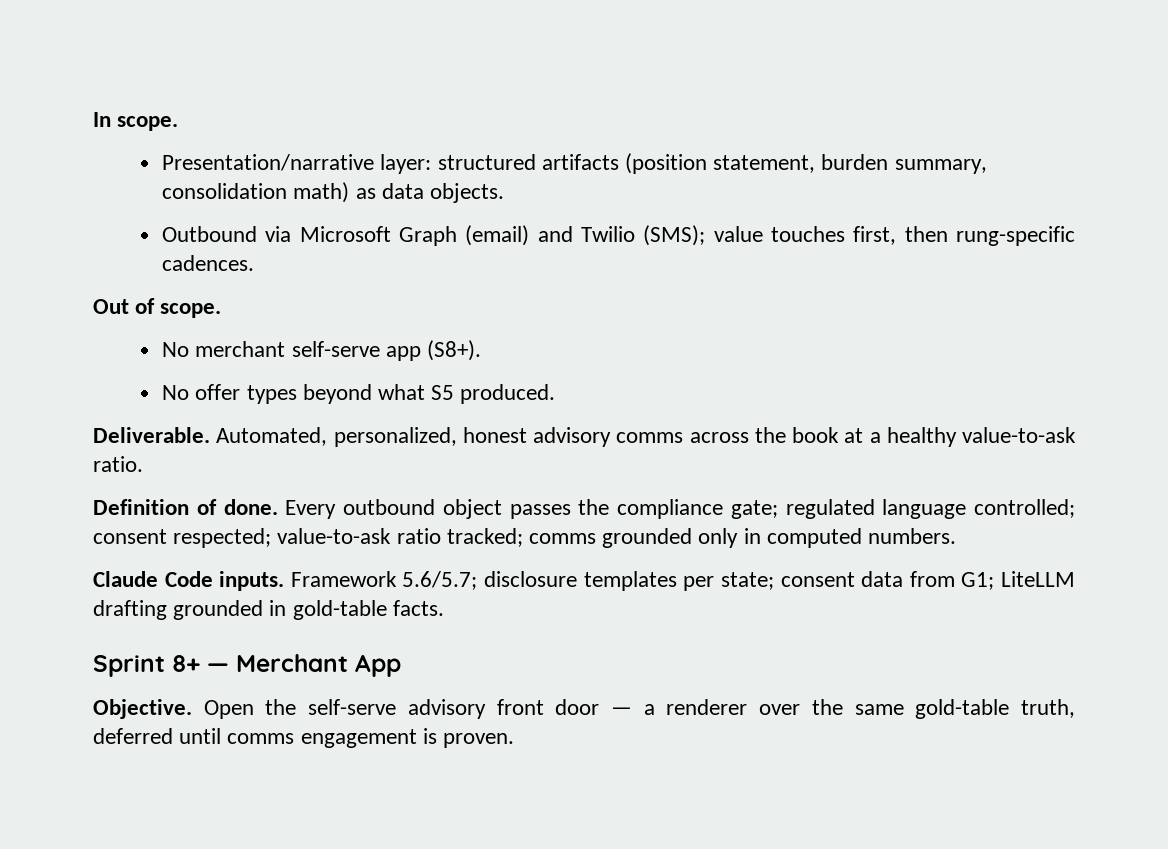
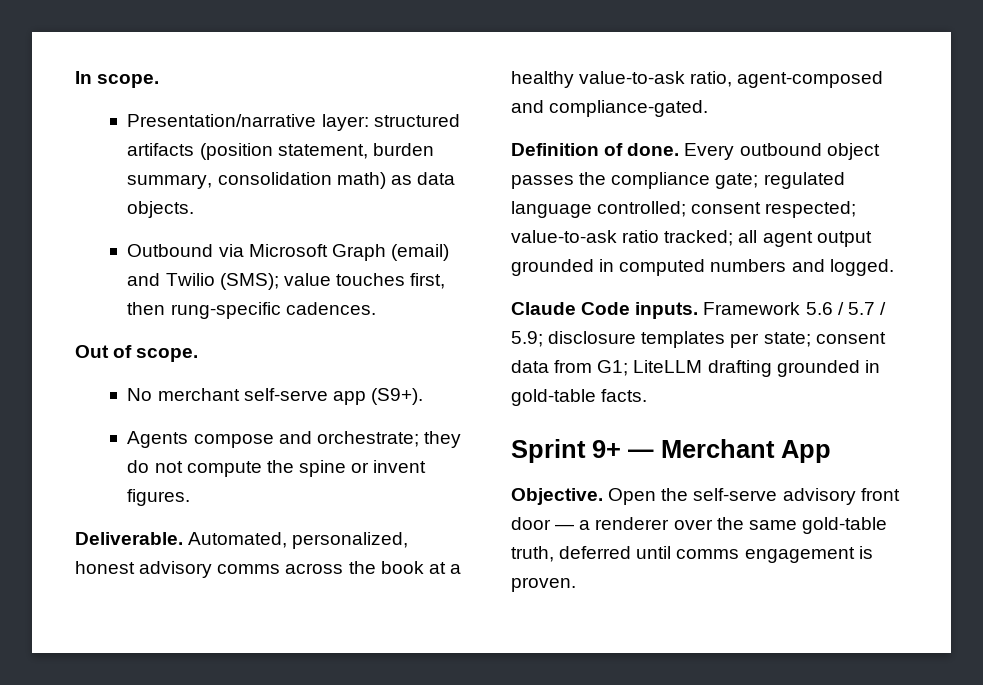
[426,340,481,361] [162,384,556,404] (S8+). // No offer types beyond what S5 produced. -> [370,388,423,405] [127,431,461,448] [127,460,427,477] [127,489,191,506] (S9+). // Agents compose and orchestrate; they do not compute the spine or invent figures.
[93,456,143,472] ratio. -> [690,71,884,88] [511,100,709,117] ratio, agent-composed and compliance-gated.
[529,528,957,548] comms grounded only in computed numbers. -> [738,230,872,247] [511,259,894,276] all agent output grounded in computed numbers and logged.
[402,571,478,590] 5.6/5.7; -> [805,302,886,315] [511,331,543,347] 5.6 / 5.7 / 5.9;
[172,655,200,672] 8+ -> [592,440,621,458] 9+

